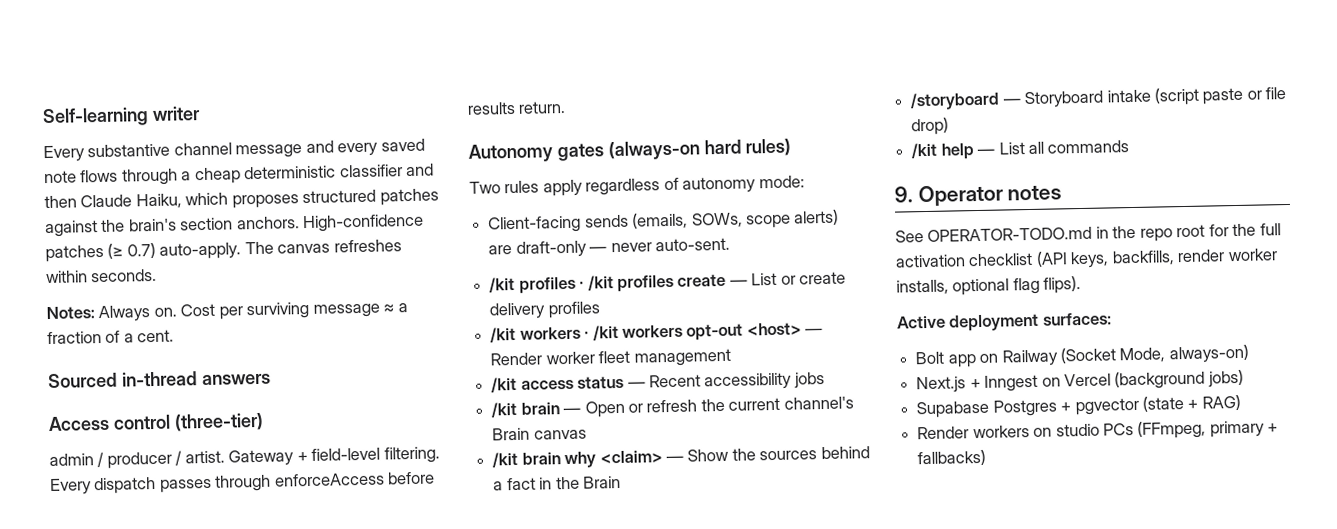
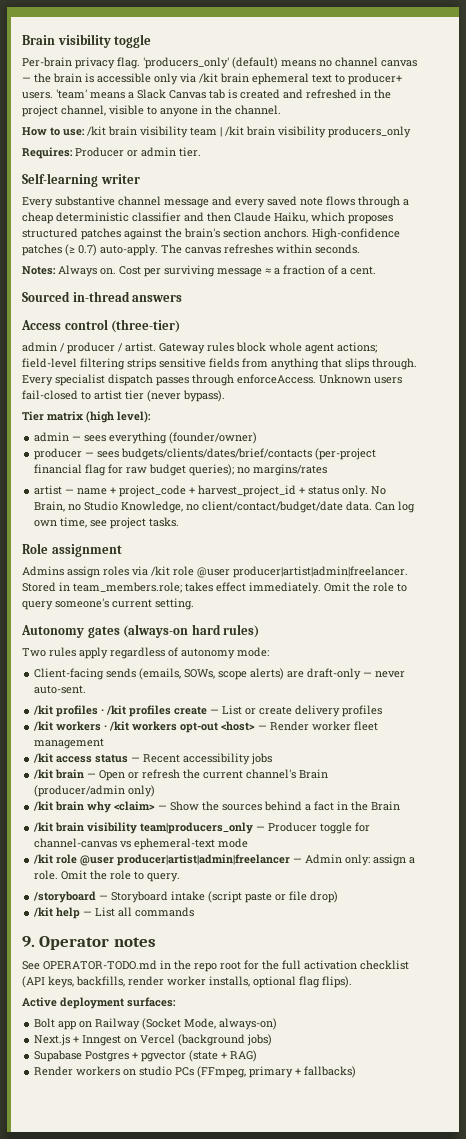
(42, 117) none -> [22,34,152,48] [22,57,417,69] [22,73,402,85] [22,89,391,99] [22,105,281,117] [22,126,411,138] [22,147,201,159] Brain visibility toggle // Per-brain privacy flag. 'producers_only' (default) means no channel canvas — the brain is accessible only via /kit brain ephemeral text to producer+ users. 'team' means a Slack Canvas tab is created and refreshed in the project channel, visible to anyone in the channel. // How to use: /kit brain visibility team | /kit brain visibility producers_only // Requires: Producer or admin tier. //
[296,446,440,464] [50,471,436,496] [467,100,567,115] + field-level filtering. Every dispatch passes through enforceAccess before results return. -> [207,342,377,354] [22,358,417,370] [22,374,402,386] [22,390,225,402] [22,411,151,423] [34,432,258,444] [34,448,377,460] [34,464,328,476] [34,485,387,497] [34,501,416,513] [34,517,180,529] [22,543,122,557] [22,566,408,578] [22,582,407,594] [22,598,194,610] rules block whole agent actions; field-level filtering strips sensitive fields from anything that slips through. Every specialist dispatch passes through enforceAccess. Unknown users fail-closed to artist tier (never bypass). // Tier matrix (high level): // admin — sees everything (founder/owner) // producer — sees budgets/clients/dates/brief/contacts (per-project financial flag for raw budget queries); no margins/rates // artist — name + project_code + harvest_project_id + status only. No Brain, no Studio Knowledge, no client/contact/budget/date data. Can log own time, see project tasks. // Role assignment // Admins assign roles via /kit role @user producer|artist|admin|freelancer. Stored in team_members.role; takes effect immediately. Omit the role to query someone's current setting.
[533,429,587,440] canvas -> [34,785,156,797] (producer/admin only)
(621, 482) none -> [33,822,371,834] [34,838,249,850] [33,854,416,866] [34,870,181,882] // /kit brain visibility team|producers_only — Producer toggle for channel-canvas vs ephemeral-text mode // /kit role @user producer|artist|admin|freelancer — Admin only: assign a role. Omit the role to query.

